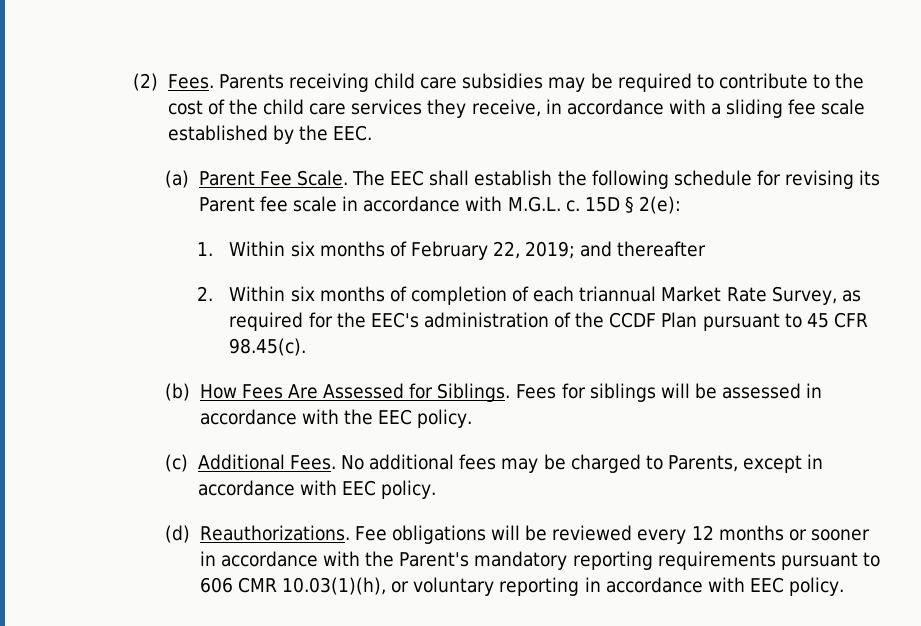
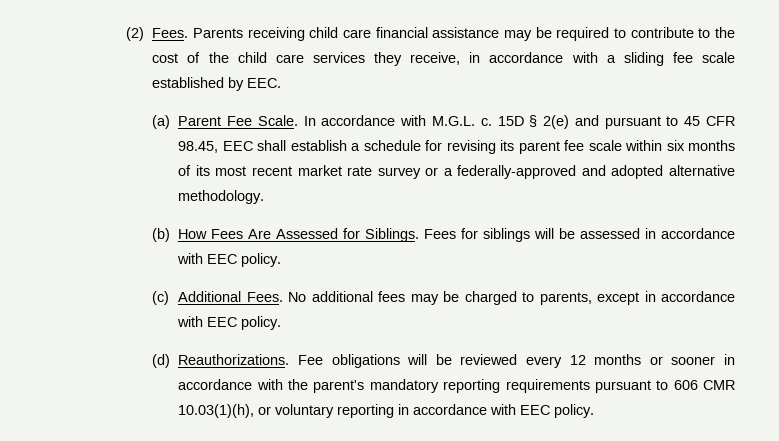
[462,73,544,89] subsidies -> [375,27,500,38] financial assistance
[298,125,328,141] the -> (245, 84) none
[352,170,881,189] [198,196,359,212] The EEC shall establish the following schedule for revising its Parent fee scale in -> [303,116,316,126] In
[639,196,682,214] [197,241,707,260] [197,286,861,305] [229,312,868,331] [229,338,307,356] 2(e): // 1. Within six months of February 22, 2019; and thereafter // 2. Within six months of completion of each triannual Market Rate Survey, as required for the EEC's administration of the CCDF Plan pursuant to 45 CFR 98.45(c). -> [543,115,736,129] [178,140,735,154] [178,165,735,179] [178,190,265,204] 2(e) and pursuant to 45 CFR 98.45, EEC shall establish a schedule for revising its parent fee scale within six months of its most recent market rate survey or a federally-approved and adopted alternative methodology.
[343,409,373,425] the -> (204, 258) none
[667,455,738,472] Parents, -> [539,292,592,305] parents,
[399,552,470,567] Parent's -> [313,380,365,393] parent's

